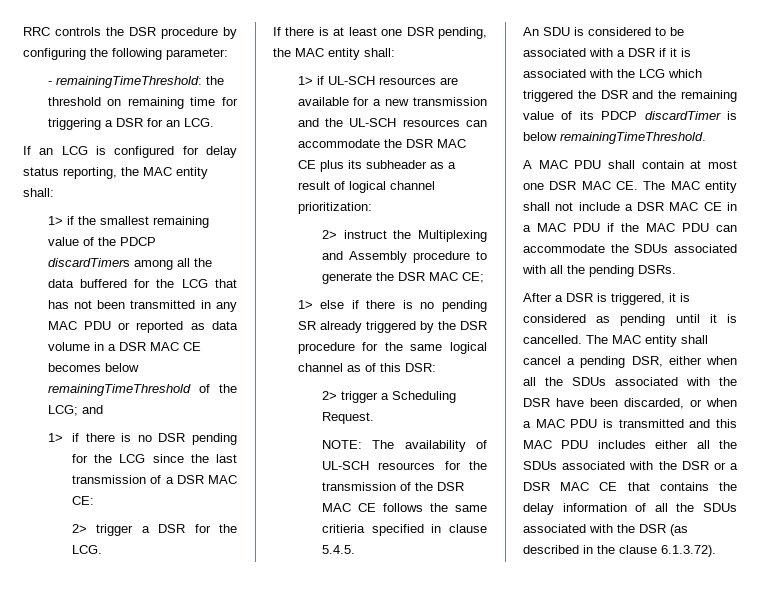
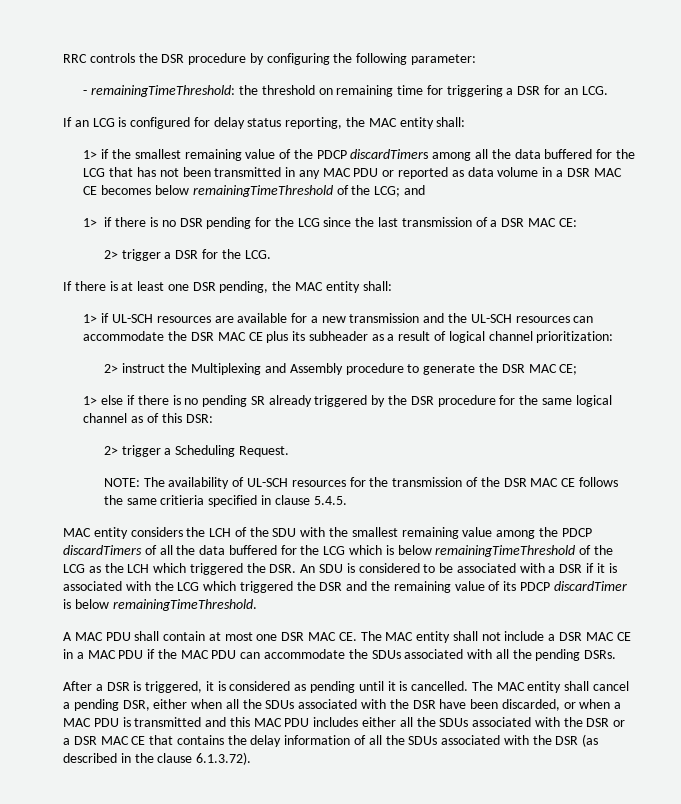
(356, 549) none -> [63,527,592,539] [63,545,613,557] [63,563,297,575] MAC entity considers the LCH of the SDU with the smallest remaining value among the PDCP discardTimers of all the data buffered for the LCG which is below remainingTimeThreshold of the LCG as the LCH which triggered the DSR.

